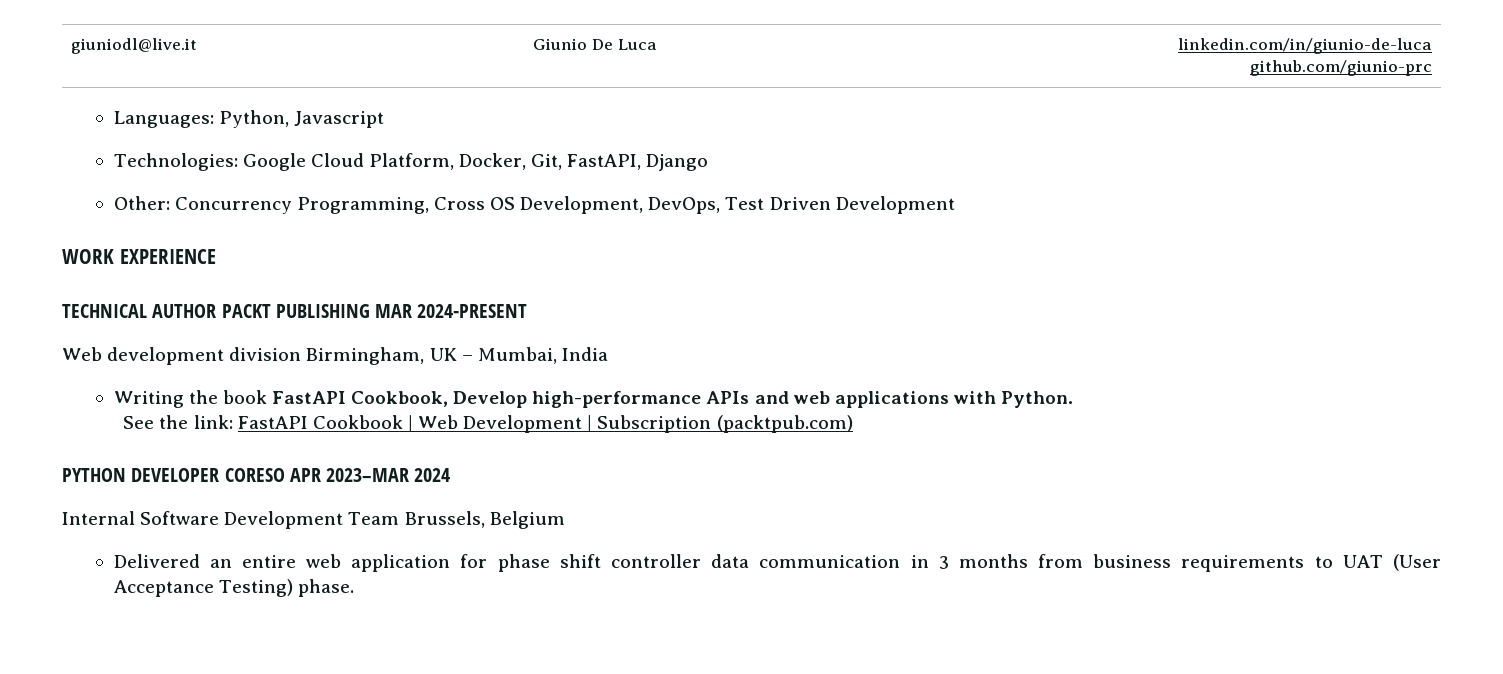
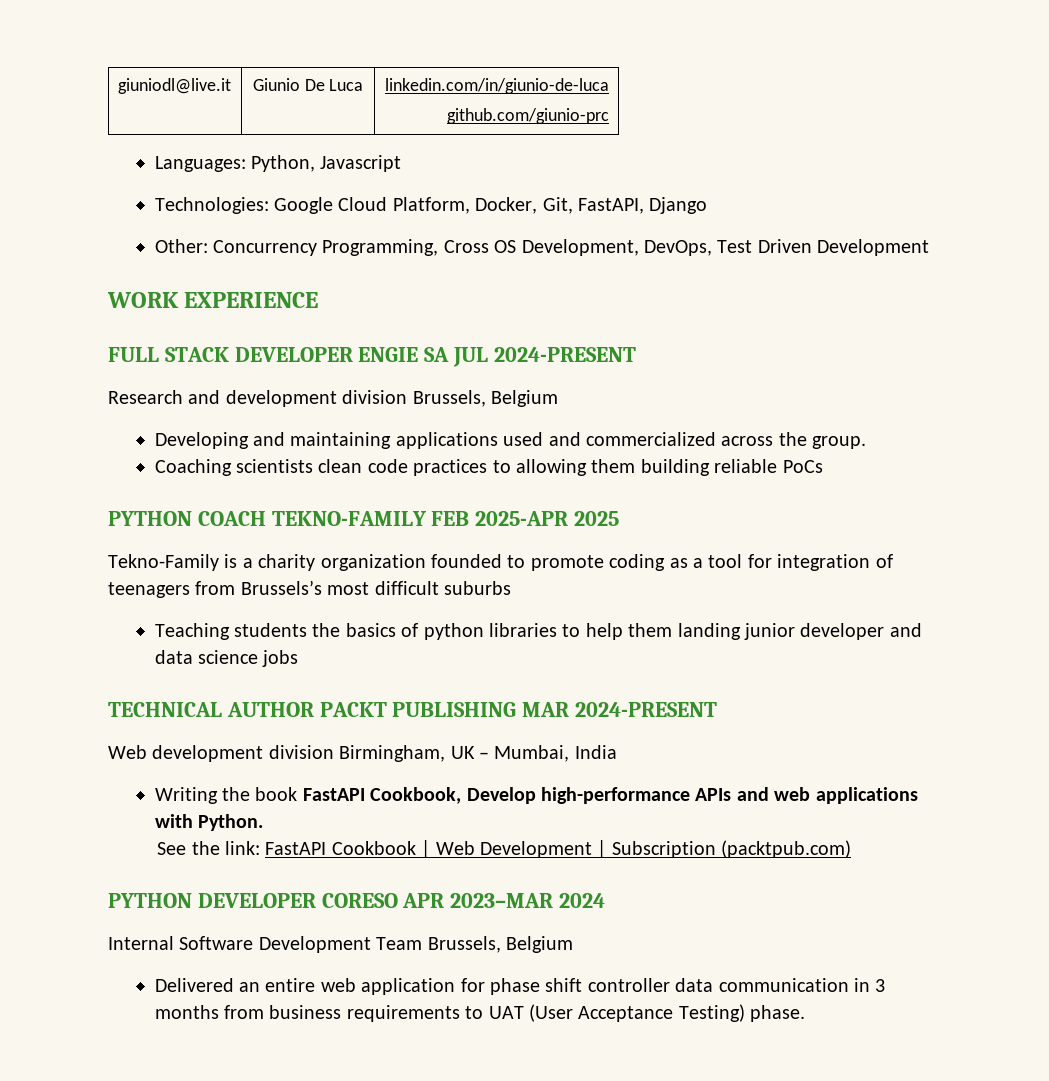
(216, 256) none -> [108,347,636,367] [108,390,558,407] [154,432,867,449] [154,459,823,476] [108,511,620,526] [108,554,893,571] [108,580,511,598] [154,623,922,640] [154,650,299,667] // FULL STACK DEVELOPER ENGIE SA JUL 2024-PRESENT // Research and development division Brussels, Belgium // Developing and maintaining applications used and commercialized across the group. // Coaching scientists clean code practices to allowing them building reliable PoCs // PYTHON COACH TEKNO-FAMILY FEB 2025-APR 2025 // Tekno-Family is a charity organization founded to promote coding as a tool for integration of teenagers from Brussels’s most difficult suburbs // Teaching students the basics of python libraries to help them landing junior developer and data science jobs

